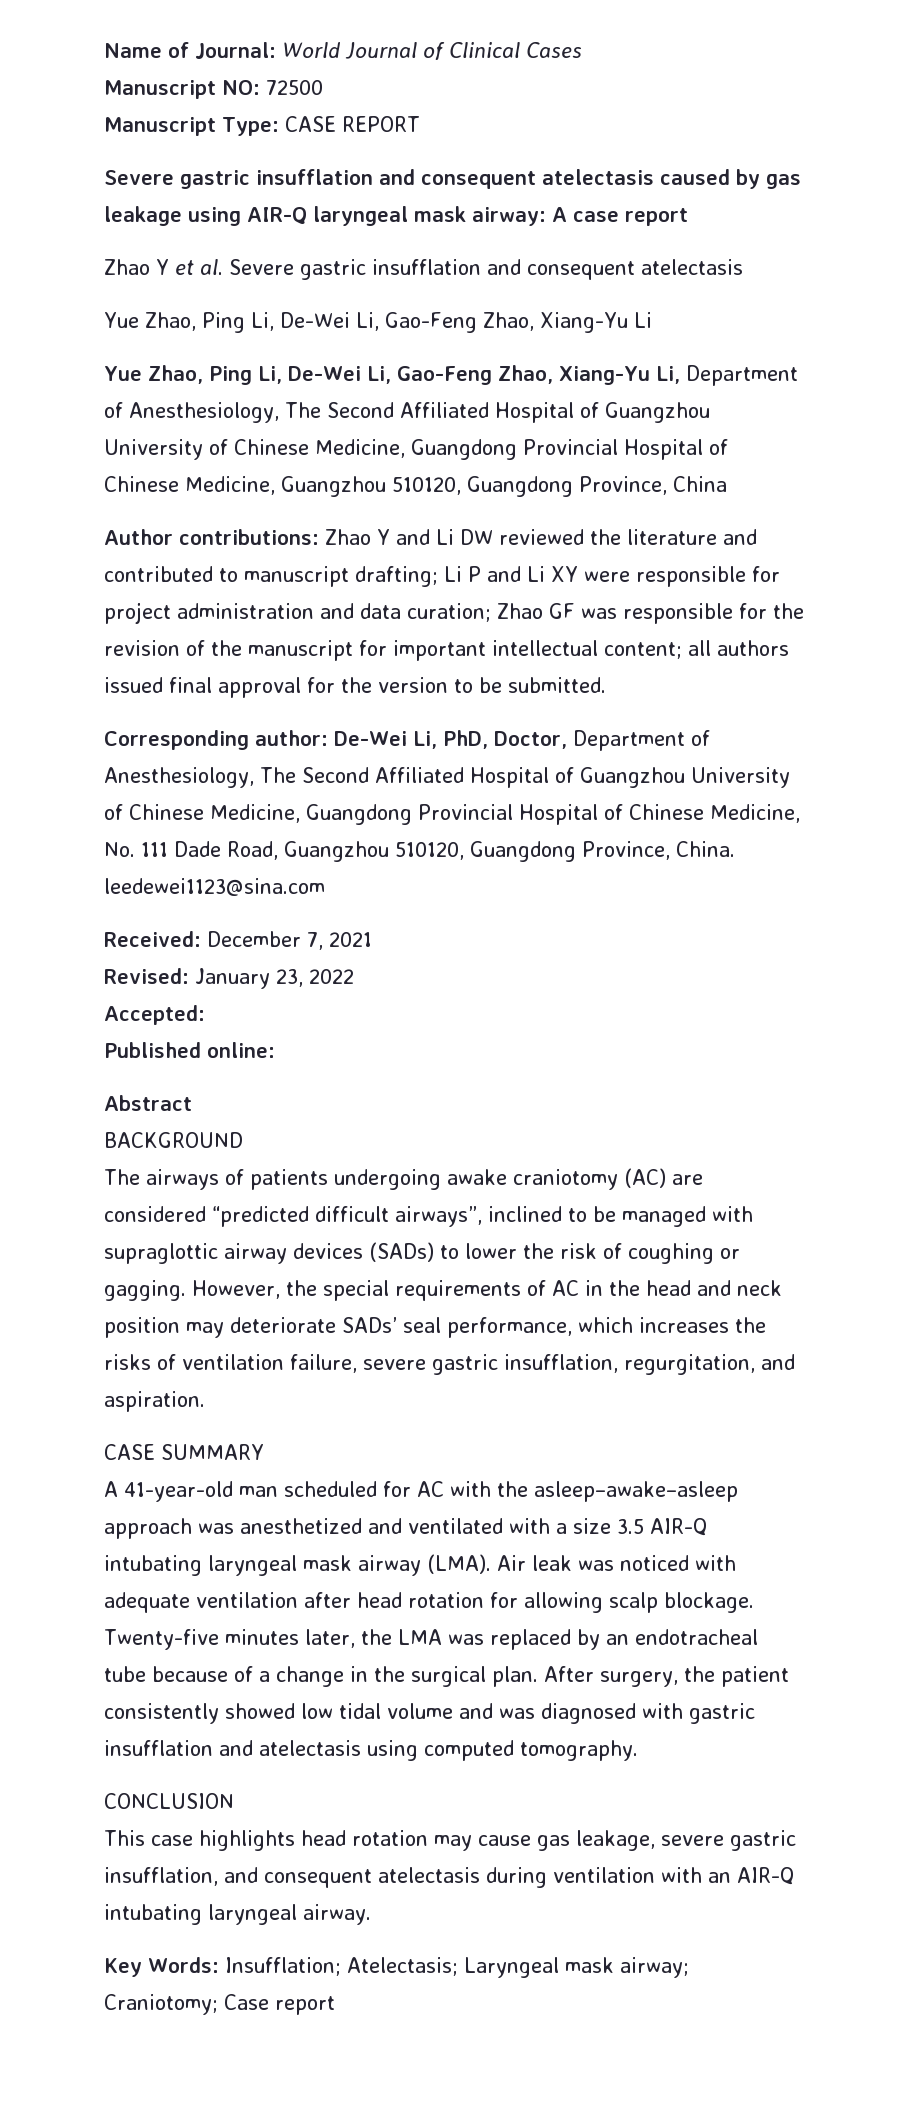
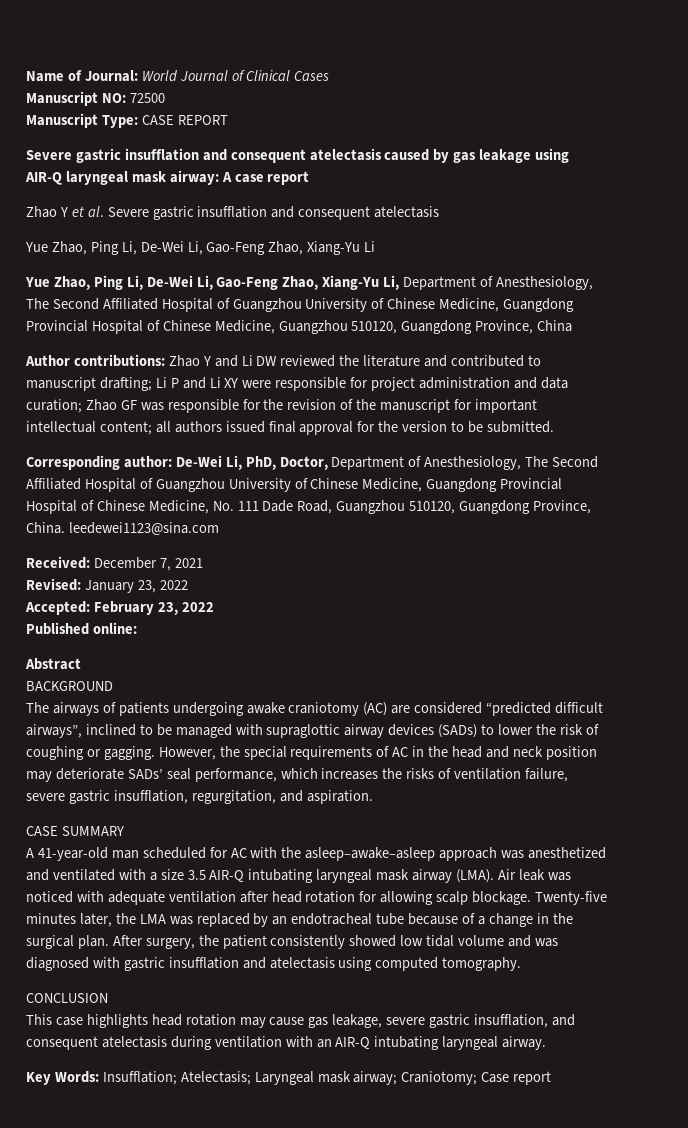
(205, 1015) none -> [93,601,214,615] February 23, 2022

